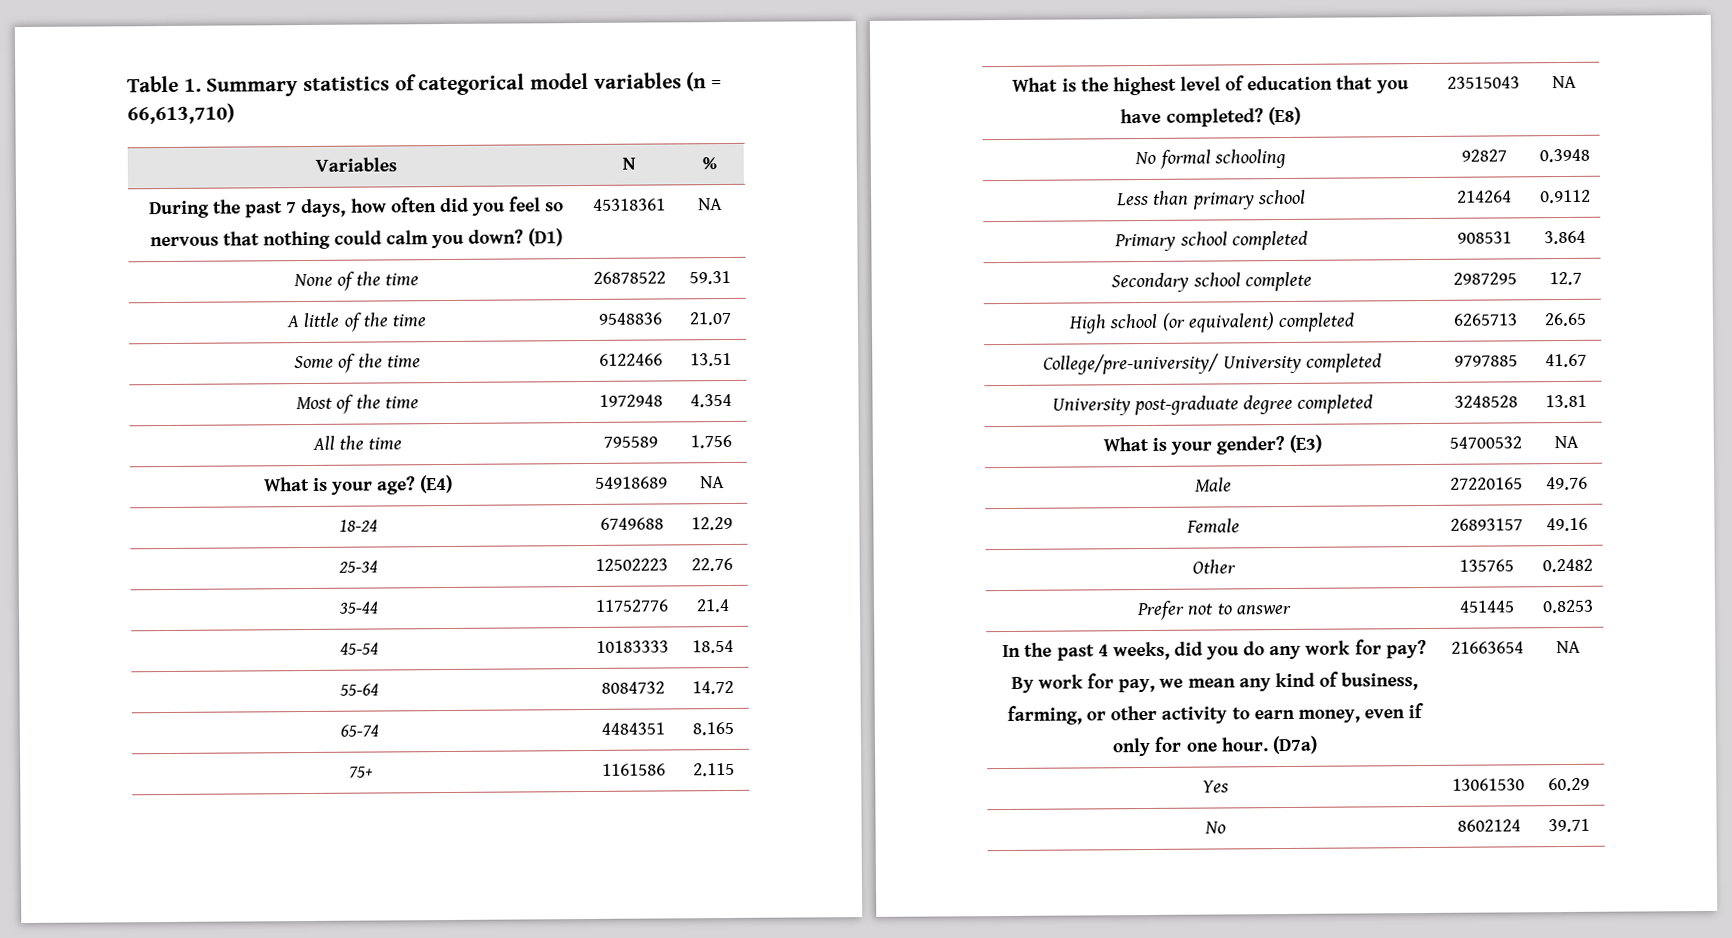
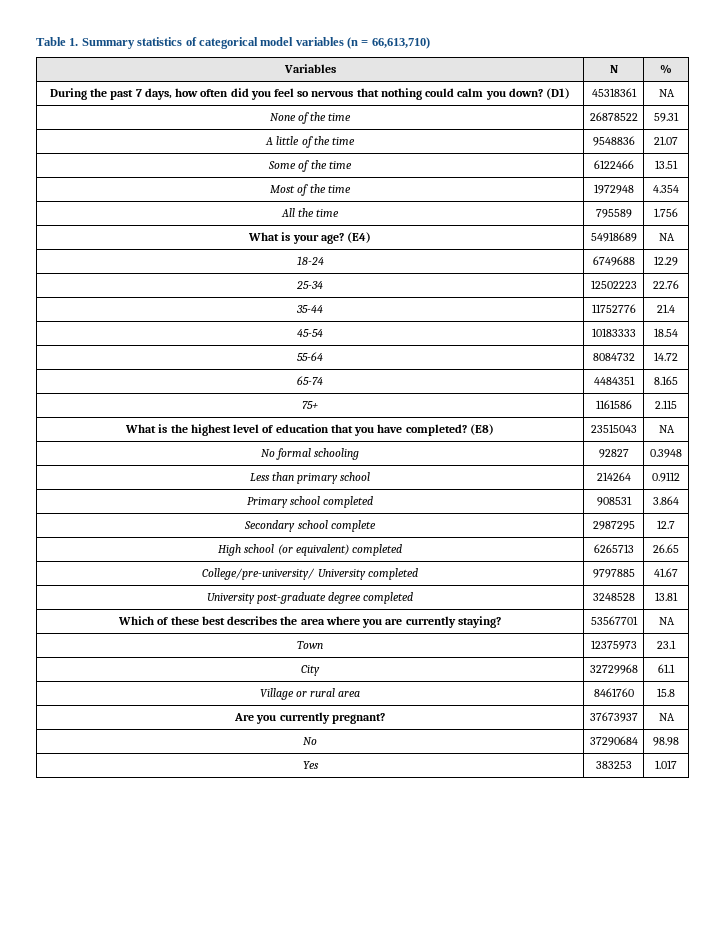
[1102,434,1323,455] [1449,436,1522,449] [1553,435,1579,449] [1195,477,1232,492] [1450,477,1523,490] [1546,476,1588,491] [1186,518,1240,533] [1450,518,1523,531] [1546,517,1588,532] [1192,559,1236,574] [1459,559,1514,572] [1541,558,1593,573] [1136,600,1292,621] [1459,600,1515,613] [1541,599,1594,614] [1002,639,1427,661] [1010,671,1419,693] [1006,703,1425,725] [1112,735,1318,757] [1451,641,1524,654] [1555,640,1581,654] [1202,780,1229,793] [1452,778,1525,791] [1548,777,1590,792] [1204,821,1226,834] [1456,819,1521,832] [1548,818,1590,833] What is your gender? (E3) | 54700532 | NA // Male | 27220165 | 49.76 // Female | 26893157 | 49.16 // Other | 135765 | 0.2482 // Prefer not to answer | 451445 | 0.8253 // In the past 4 weeks, did you do any work for pay? By work for pay, we mean any kind of business, farming, or other activity to earn money, even if only for one hour. (D7a) | 21663654 | NA // Yes | 13061530 | 60.29 // No | 8602124 | 39.71 -> [118,616,501,628] [590,616,638,625] [658,617,675,625] [297,641,323,649] [590,640,637,650] [657,640,676,649] [301,665,320,676] [589,664,638,674] [658,664,675,673] [259,688,361,700] [593,688,634,697] [657,688,675,697] [234,712,385,724] [589,712,638,722] [658,713,675,721] [303,737,317,745] [589,736,638,746] [653,737,679,746] [302,761,319,769] [595,761,632,769] [655,760,677,769] Which of these best describes the area where you are currently staying? | 53567701 | NA // Town | 12375973 | 23.1 // City | 32729968 | 61.1 // Village or rural area | 8461760 | 15.8 // Are you currently pregnant? | 37673937 | NA // No | 37290684 | 98.98 // Yes | 383253 | 1.017

